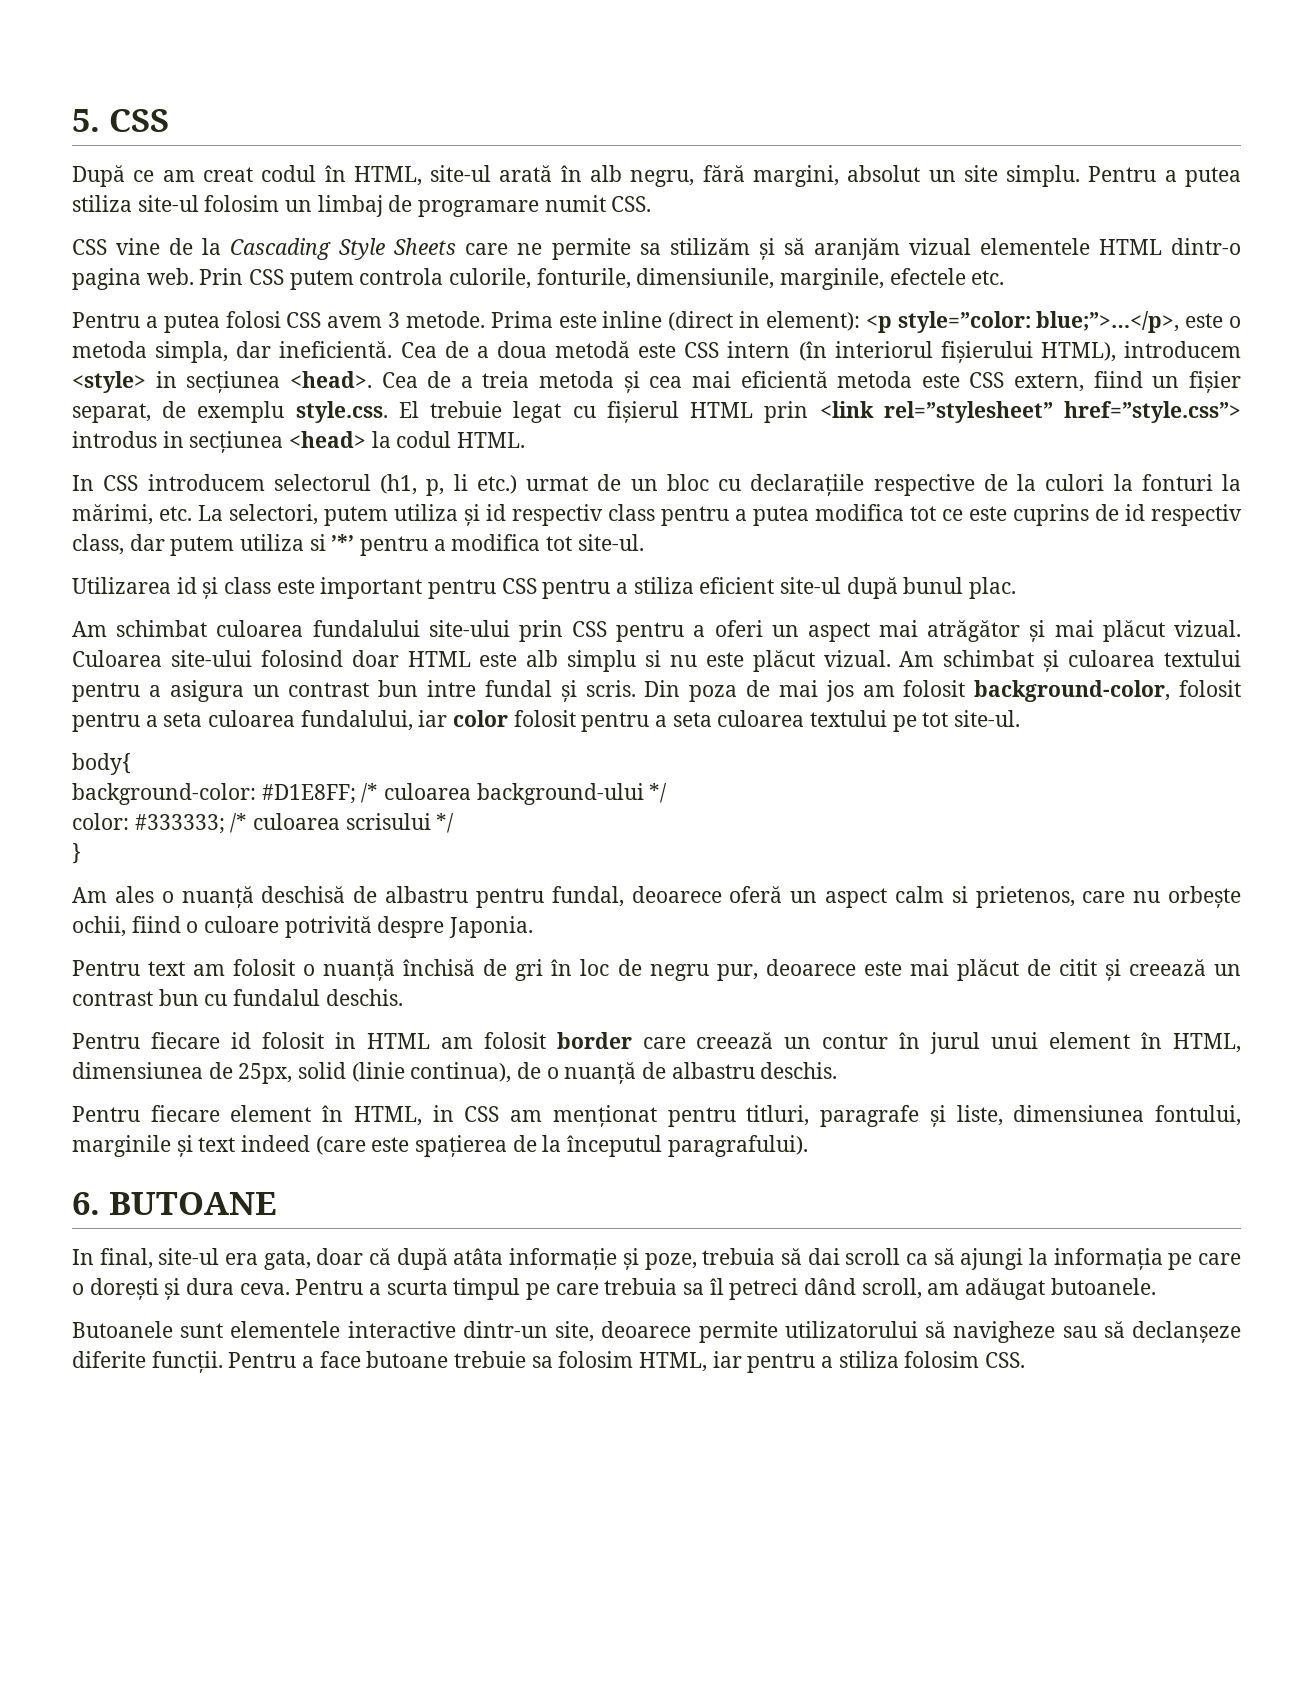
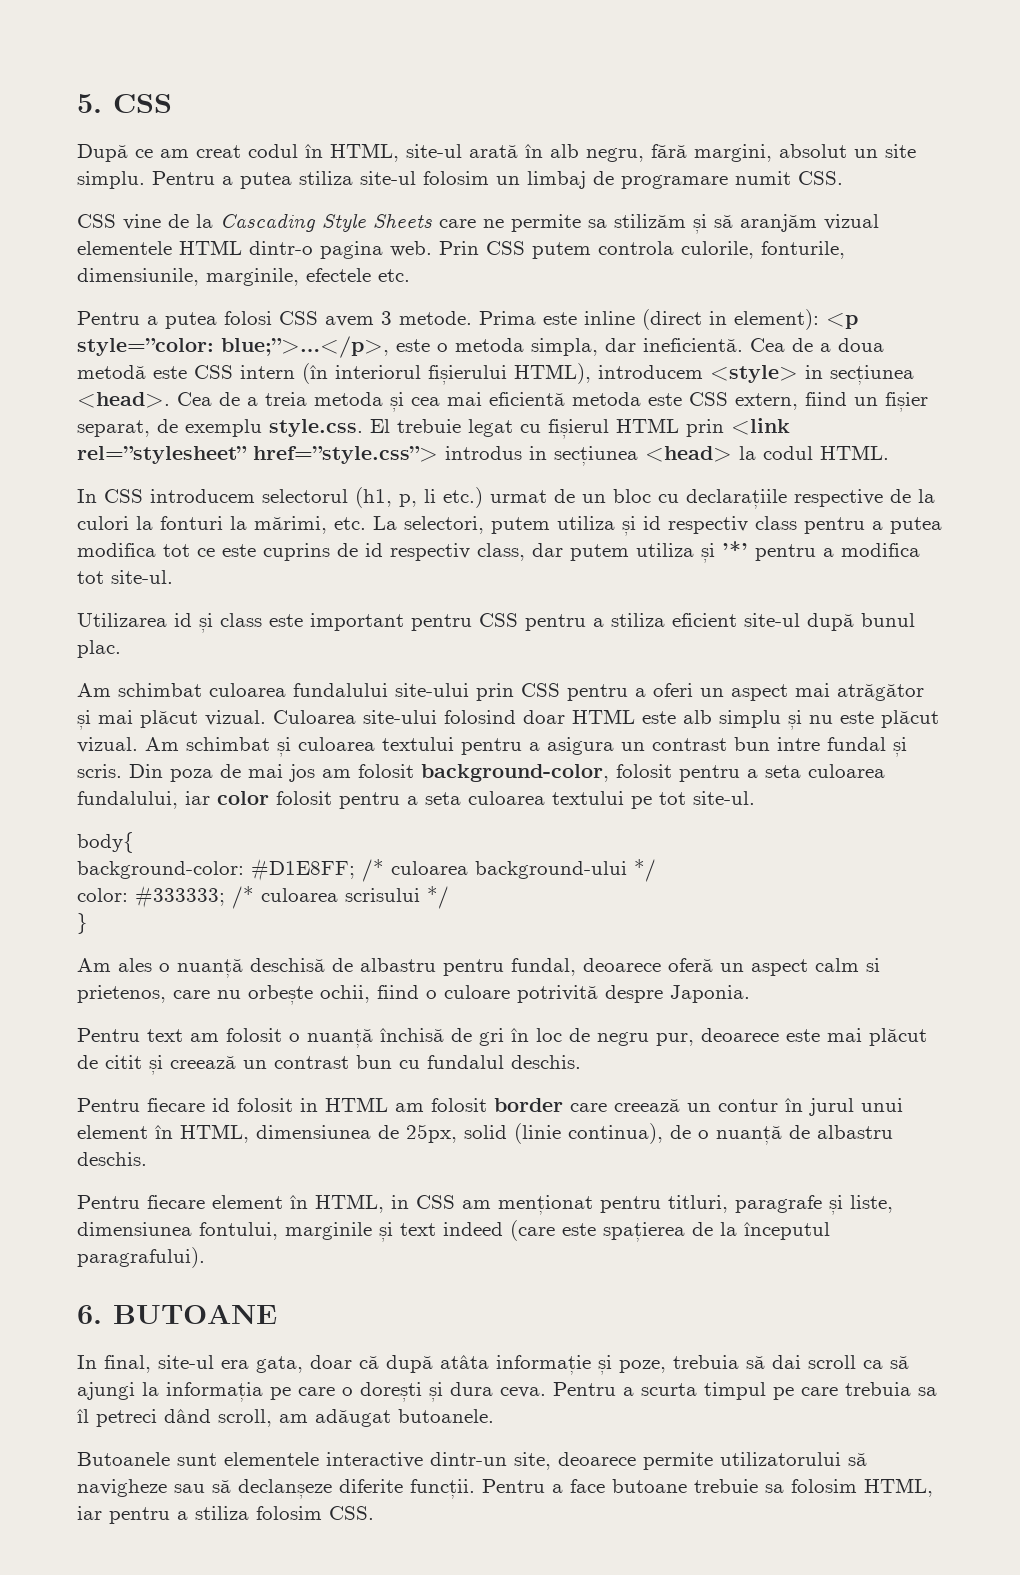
[309,534,326,551] si -> [701,543,715,563] și
[645,650,662,667] si -> [788,710,802,730] și

